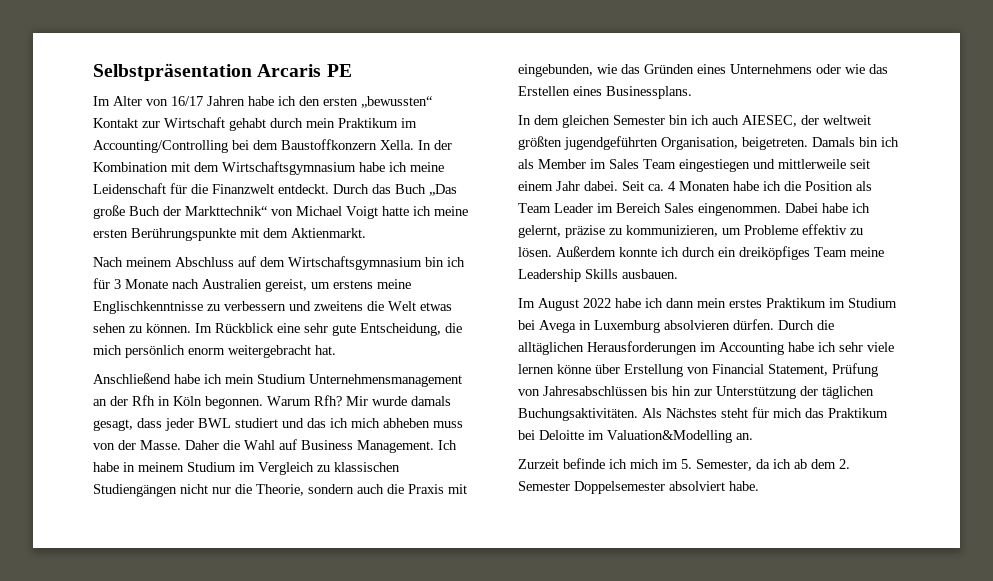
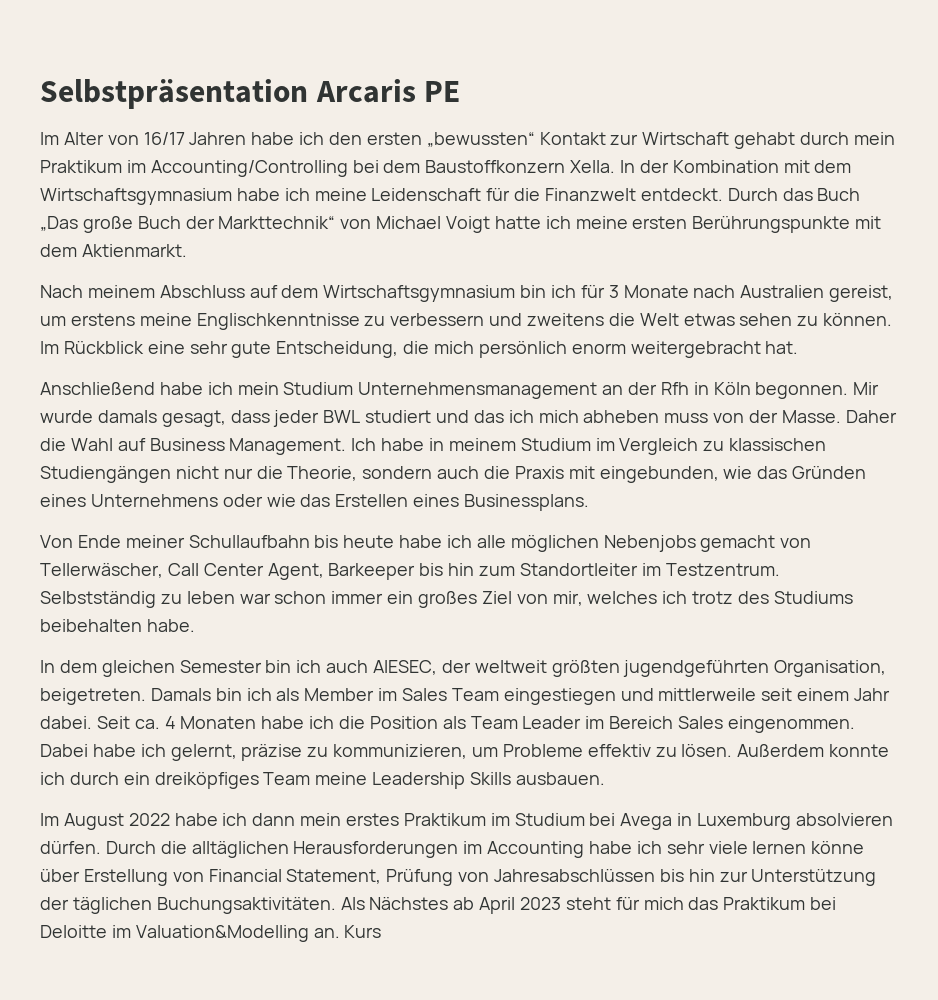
[267,395,342,406] Warum Rfh? -> (849, 390) none
(692, 92) none -> [40,535,812,552] [40,563,780,580] [40,591,853,608] [40,619,195,632] // Von Ende meiner Schullaufbahn bis heute habe ich alle möglichen Nebenjobs gemacht von Tellerwäscher, Call Center Agent, Barkeeper bis hin zum Standortleiter im Testzentrum. Selbstständig zu leben war schon immer ein großes Ziel von mir, welches ich trotz des Studiums beibehalten habe.
(717, 413) none -> [453,897,562,914] ab April 2023
[518,458,850,471] [518,481,759,494] // Zurzeit befinde ich mich im 5. Semester, da ich ab dem 2. Semester Doppelsemester absolviert habe. -> [344,925,382,938] Kurs

